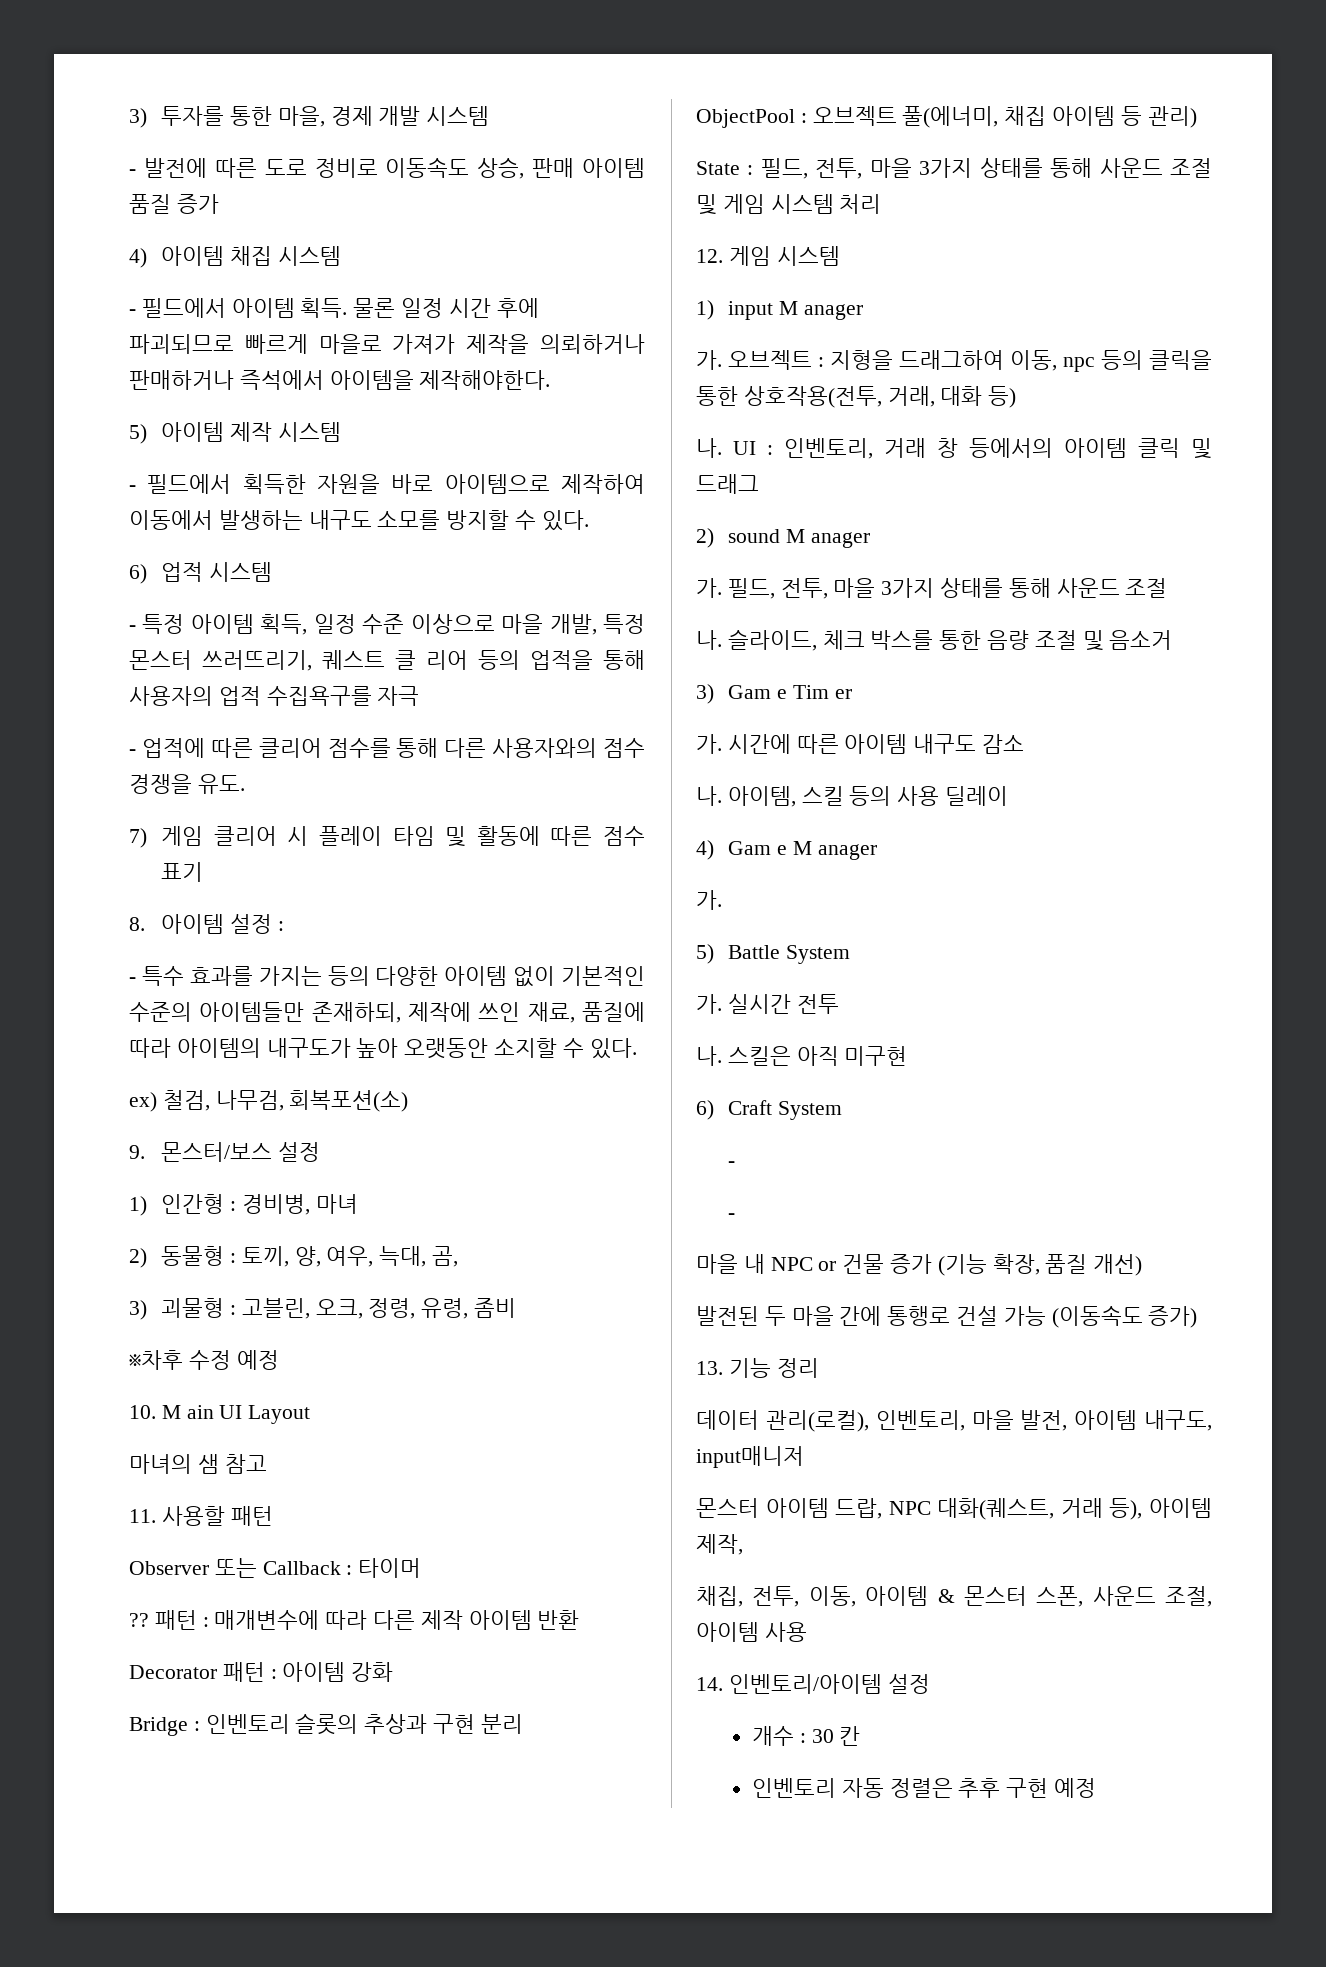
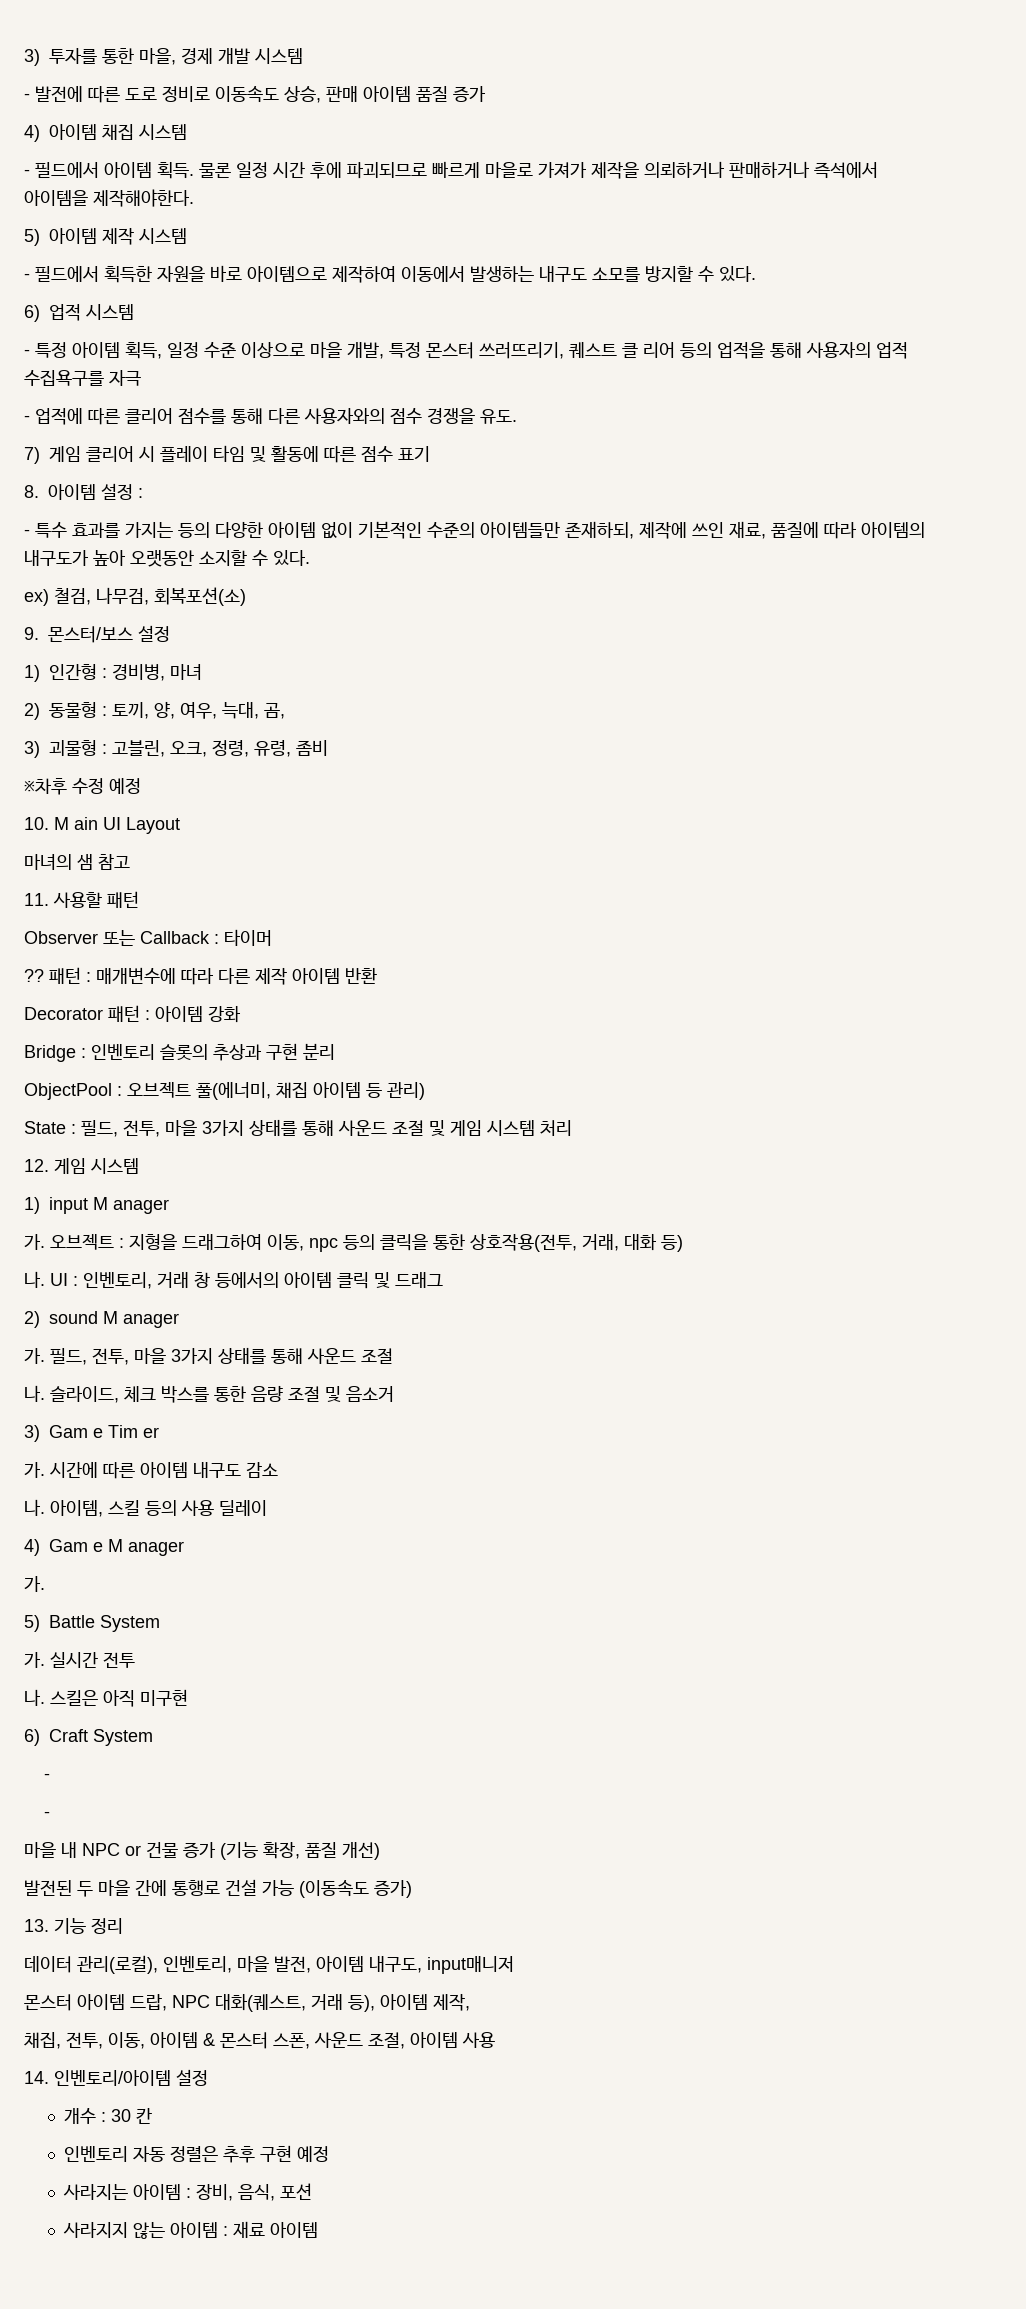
(1096, 1788) none -> [62,2183,312,2201] [62,2221,318,2239] // 사라지는 아이템 : 장비, 음식, 포션 // 사라지지 않는 아이템 : 재료 아이템

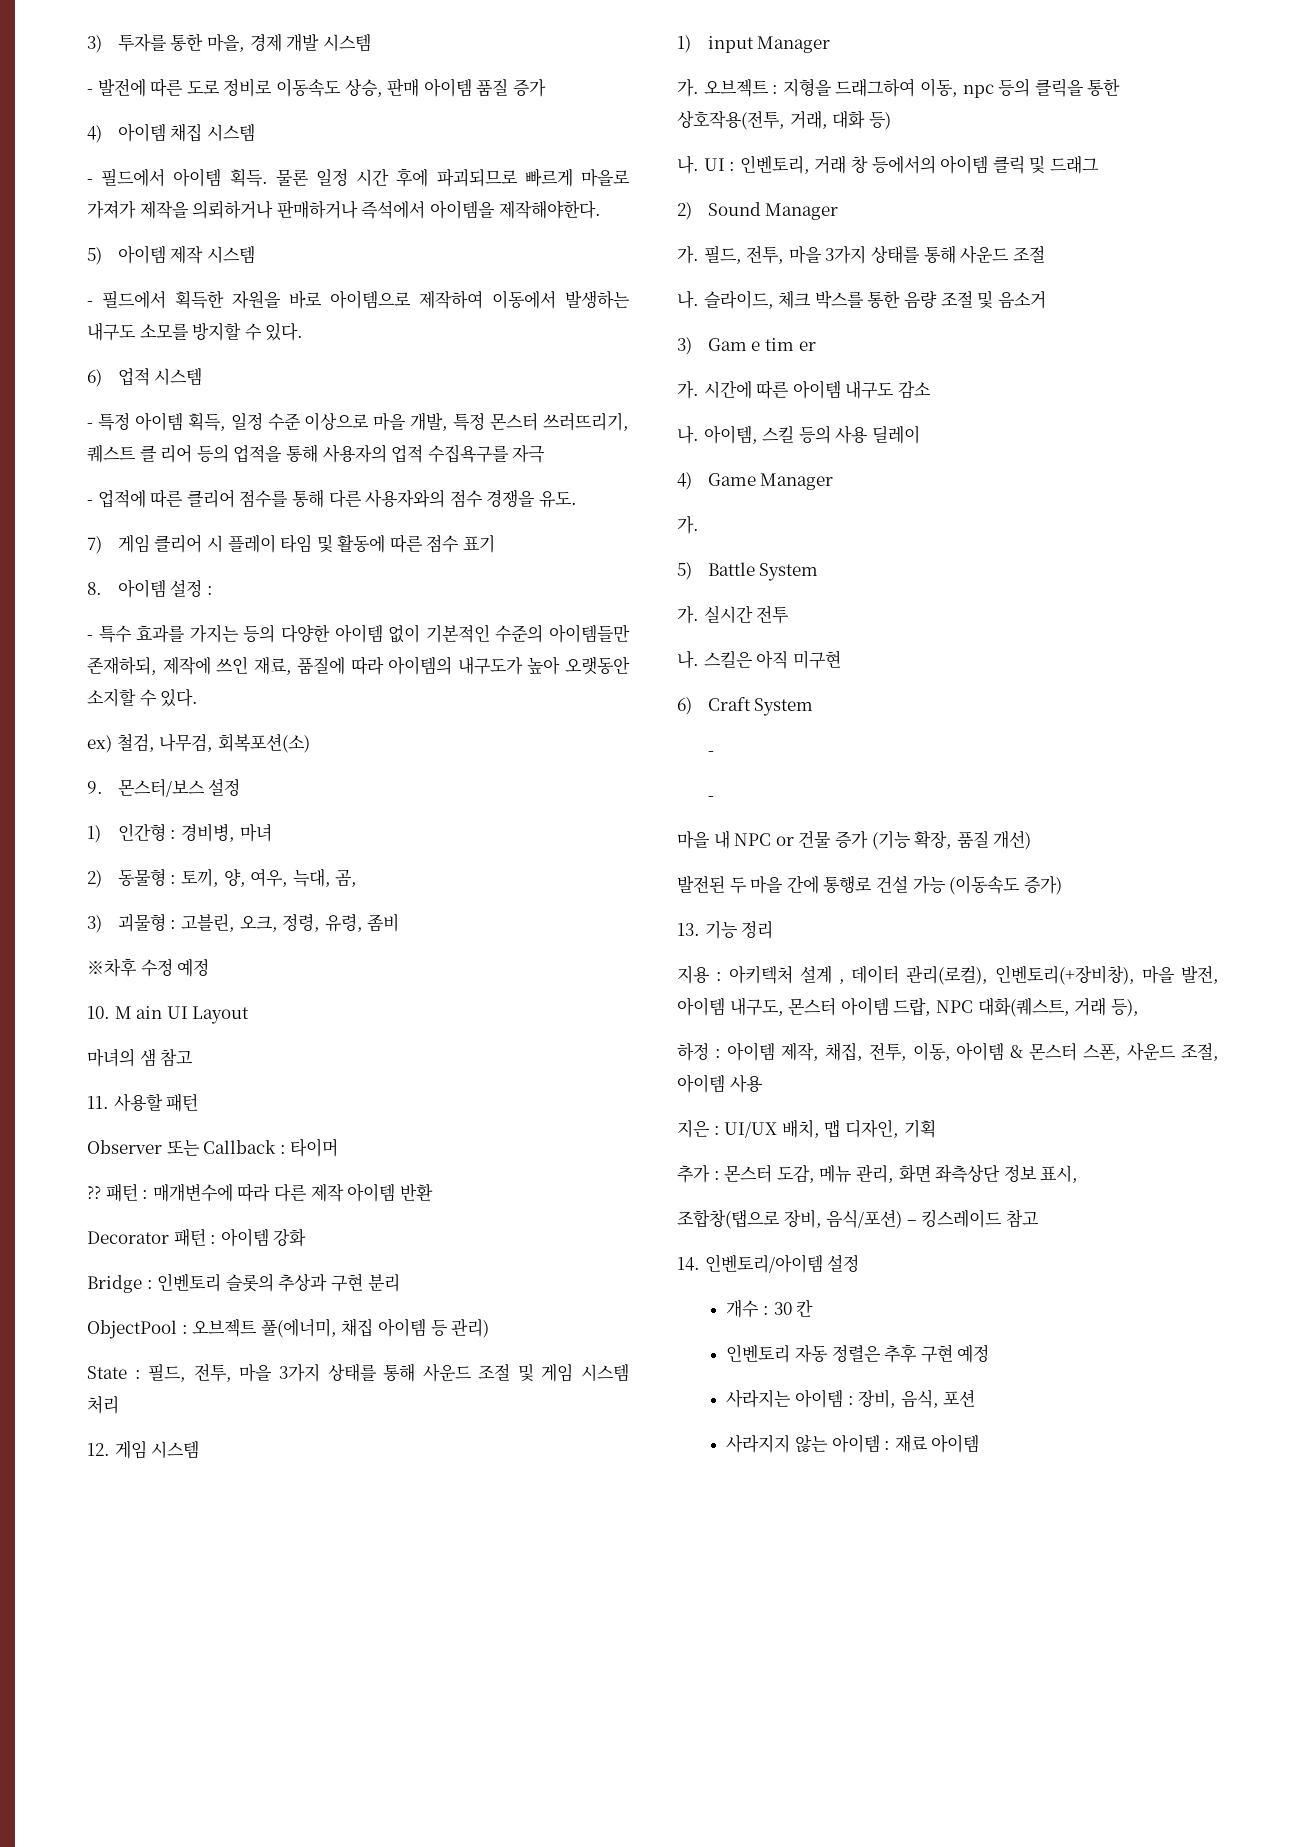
[93,1197,169,1214] M anager -> [757,36,831,53] Manager
[49,1311,179,1328] sound M anager -> [707,202,839,220] Sound Manager
[108,1425,138,1438] Tim -> [764,338,794,351] tim
[49,1539,184,1556] Gam e M anager -> [707,473,834,490] Game Manager
(123, 1926) none -> [677,965,845,984] 지용 : 아키텍처 설계 ,
[163,1956,232,1973] 인벤토리, -> [995,965,1136,985] 인벤토리(+장비창),
[427,1956,514,1974] input매니저 // -> (784, 1006) none
(375, 2003) none -> [677,1043,721,1061] // 하정 :
(470, 2002) // -> (819, 1051) none
(495, 2040) none -> [677,1119,936,1138] [677,1164,1079,1183] [677,1209,1039,1229] // 지은 : UI/UX 배치, 맵 디자인, 기획 // 추가 : 몬스터 도감, 메뉴 관리, 화면 좌측상단 정보 표시, // 조합창(탭으로 장비, 음식/포션) – 킹스레이드 참고

